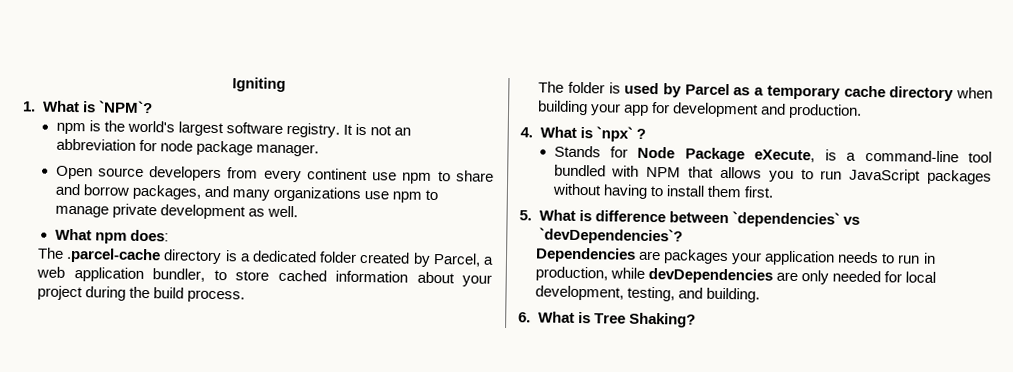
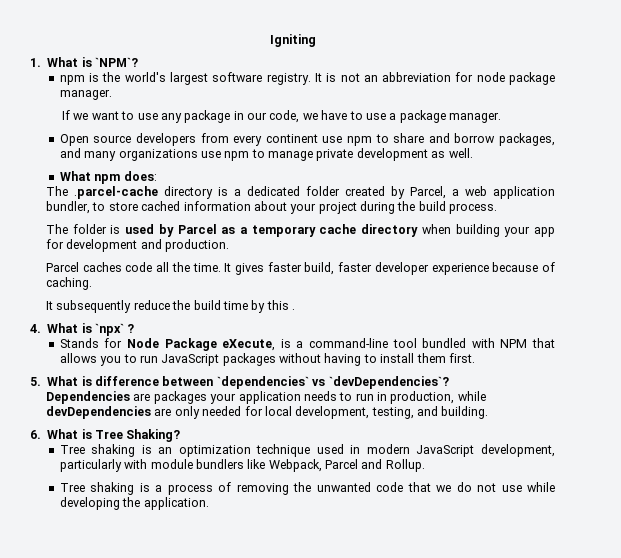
(319, 150) none -> [62,110,502,123] // If we want to use any package in our code, we have to use a package manager.
(863, 111) none -> [46,262,555,275] [46,277,93,290] [46,300,296,313] // Parcel caches code all the time. It gives faster build, faster developer experience because of caching. // It subsequently reduce the build time by this .
(696, 320) none -> [59,444,555,457] [59,459,425,472] [59,482,555,495] [59,497,209,510] // Tree shaking is an optimization technique used in modern JavaScript development, particularly with module bundlers like Webpack, Parcel and Rollup. // Tree shaking is a process of removing the unwanted code that we do not use while developing the application.

